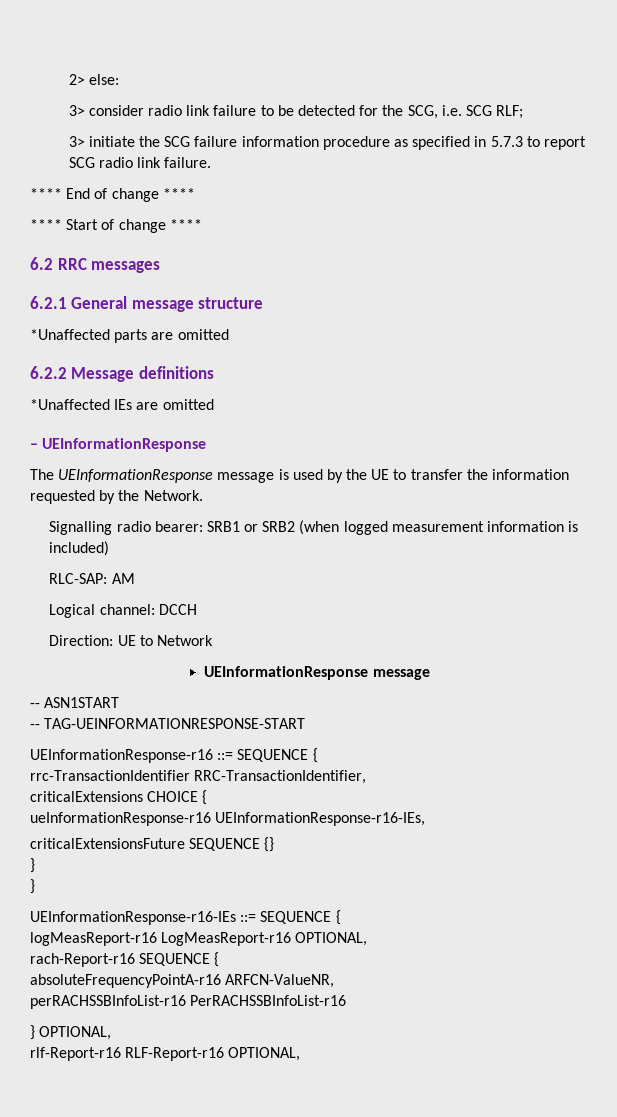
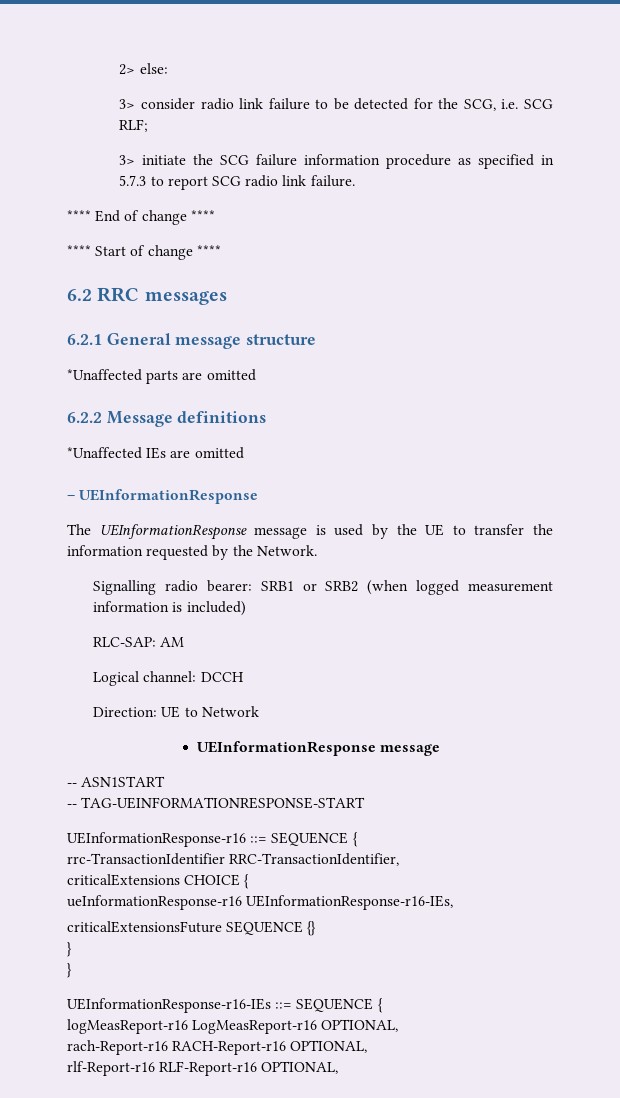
[139,952,220,967] [30,974,335,988] [30,995,347,1009] [30,1025,35,1040] SEQUENCE { // absoluteFrequencyPointA-r16 ARFCN-ValueNR, // perRACHSSBInfoList-r16 PerRACHSSBInfoList-r16 // } -> [172,1041,287,1055] RACH-Report-r16

